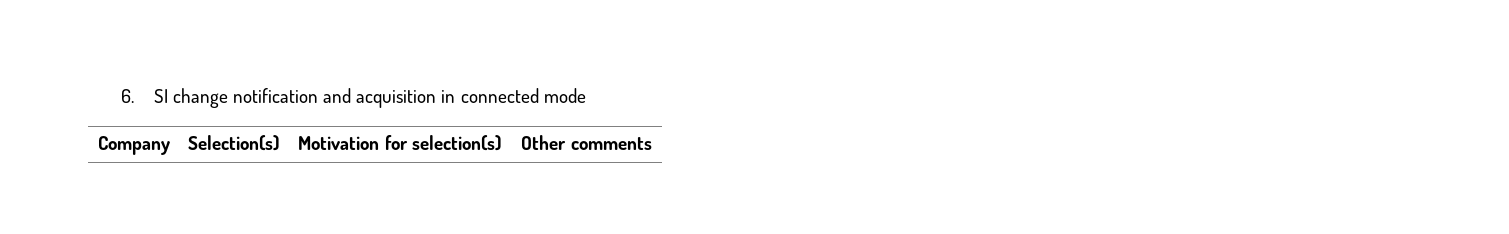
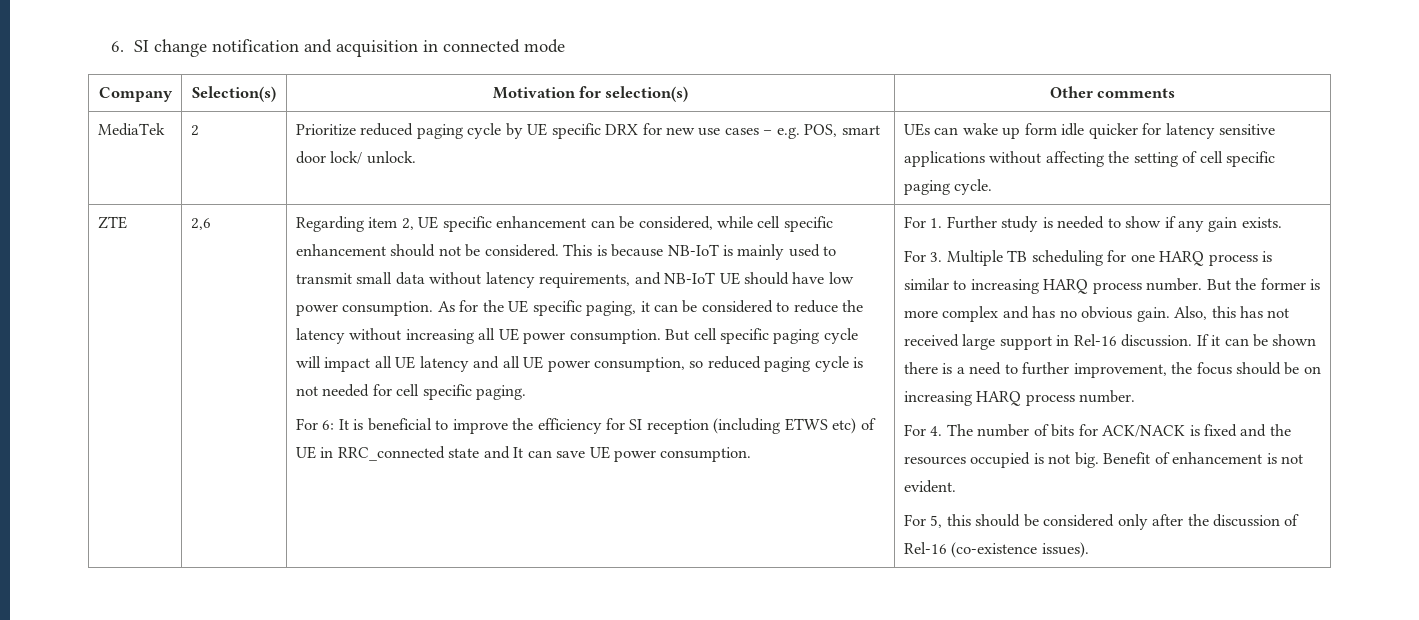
(652, 143) none -> [97,123,165,136] [190,125,199,136] [295,123,880,139] [295,151,416,164] [903,123,1276,139] [903,151,1276,167] [903,179,993,195] [97,216,127,229] [190,218,211,230] [295,216,833,232] [295,244,837,260] [295,272,854,288] [295,300,864,316] [295,328,858,344] [295,356,864,372] [295,384,527,400] [295,418,876,434] [295,446,752,462] [903,216,1282,232] [903,250,1273,266] [903,278,1321,294] [903,306,1290,322] [903,334,1317,350] [903,362,1321,378] [903,390,1136,406] [903,424,1291,437] [903,452,1304,468] [903,480,956,493] [903,514,1300,530] [903,542,1089,558] // MediaTek | 2 | Prioritize reduced paging cycle by UE specific DRX for new use cases – e.g. POS, smart door lock/ unlock. | UEs can wake up form idle quicker for latency sensitive applications without affecting the setting of cell specific paging cycle. // ZTE | 2,6 | Regarding item 2, UE specific enhancement can be considered, while cell specific enhancement should not be considered. This is because NB-IoT is mainly used to transmit small data without latency requirements, and NB-IoT UE should have low power consumption. As for the UE specific paging, it can be considered to reduce the latency without increasing all UE power consumption. But cell specific paging cycle will impact all UE latency and all UE power consumption, so reduced paging cycle is not needed for cell specific paging. // For 6: It is beneficial to improve the efficiency for SI reception (including ETWS etc) of UE in RRC_connected state and It can save UE power consumption. | For 1. Further study is needed to show if any gain exists. // For 3. Multiple TB scheduling for one HARQ process is similar to increasing HARQ process number. But the former is more complex and has no obvious gain. Also, this has not received large support in Rel-16 discussion. If it can be shown there is a need to further improvement, the focus should be on increasing HARQ process number. // For 4. The number of bits for ACK/NACK is fixed and the resources occupied is not big. Benefit of enhancement is not evident. // For 5, this should be considered only after the discussion of Rel-16 (co-existence issues).

